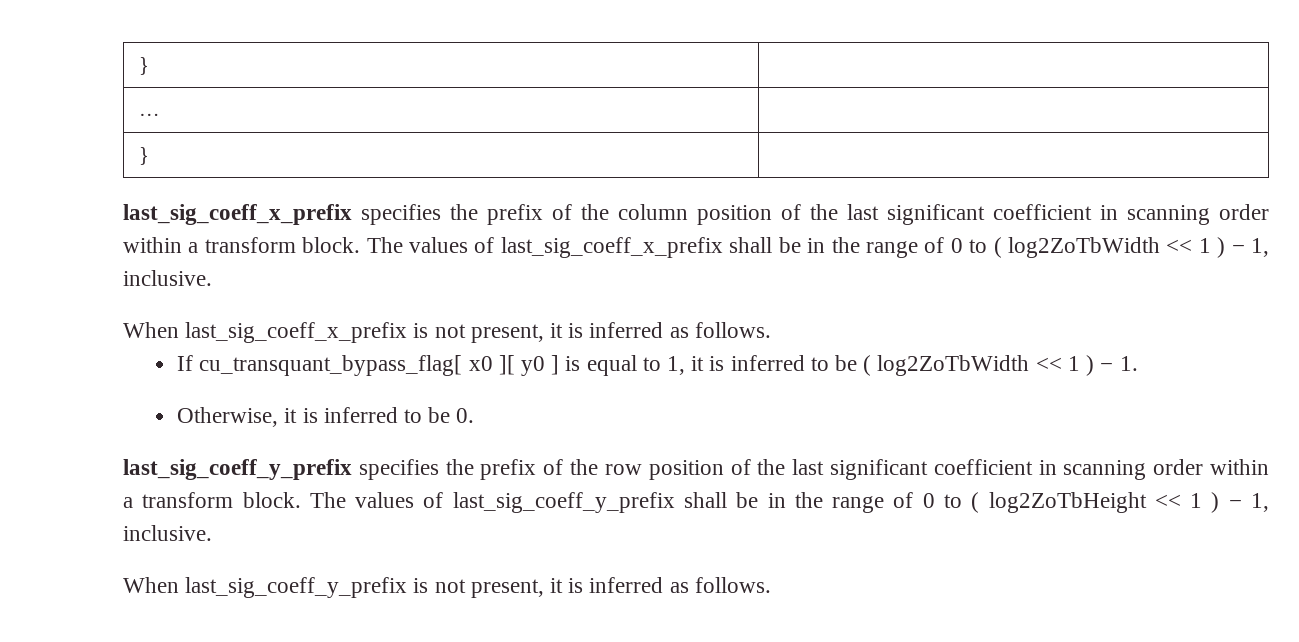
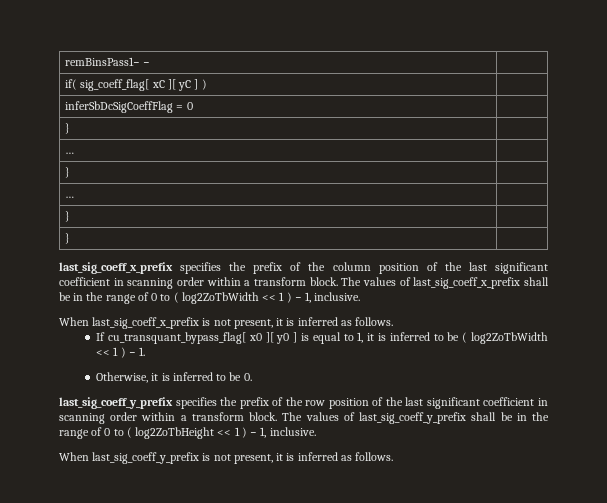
[138,57,149,75] [138,113,160,116] [138,147,149,165] } | // … | // } | -> [65,57,151,66] [65,79,207,91] [65,101,193,113] [65,123,71,134] [65,152,75,154] [65,167,71,178] [65,196,75,198] [65,211,71,222] [65,233,71,244] remBinsPass1− − | // if( sig_coeff_flag[ xC ][ yC ] ) | // inferSbDcSigCoeffFlag = 0 | // } | // … | // } | // … | // } | // } |

